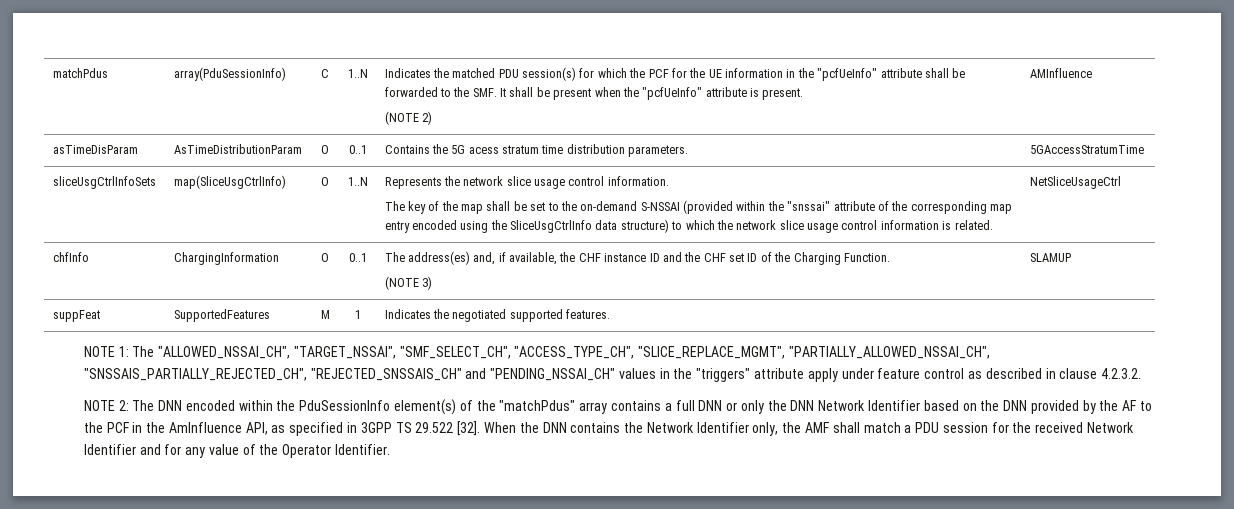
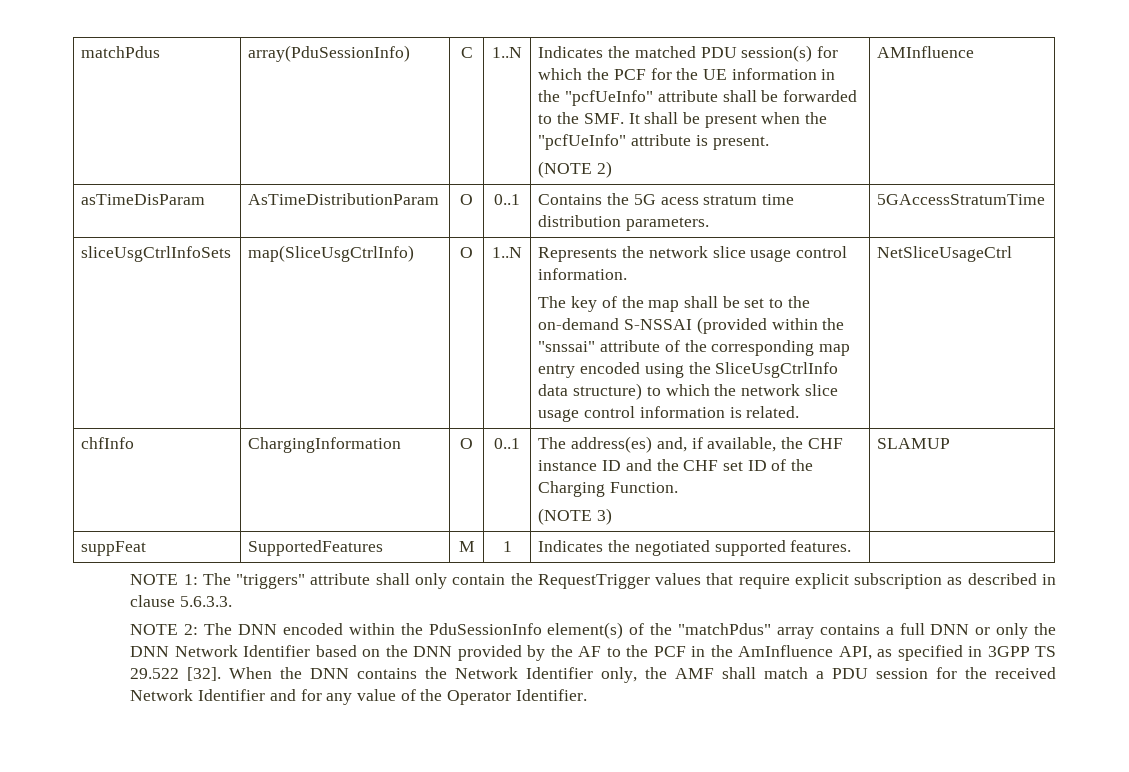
[158,346,991,359] [83,368,965,382] "ALLOWED_NSSAI_CH", "TARGET_NSSAI", "SMF_SELECT_CH", "ACCESS_TYPE_CH", "SLICE_REPLACE_MGMT", "PARTIALLY_ALLOWED_NSSAI_CH", "SNSSAIS_PARTIALLY_REJECTED_CH", "REJECTED_SNSSAIS_CH" and "PENDING_NSSAI_CH" values in the "triggers" attribute apply under feature control -> [236,573,943,589] "triggers" attribute shall only contain the RequestTrigger values that require explicit subscription
[1101,368,1142,379] 4.2.3.2. -> [180,596,233,607] 5.6.3.3.

